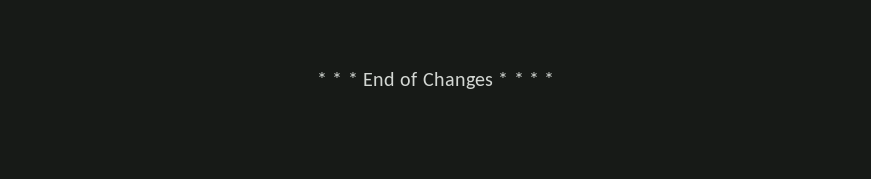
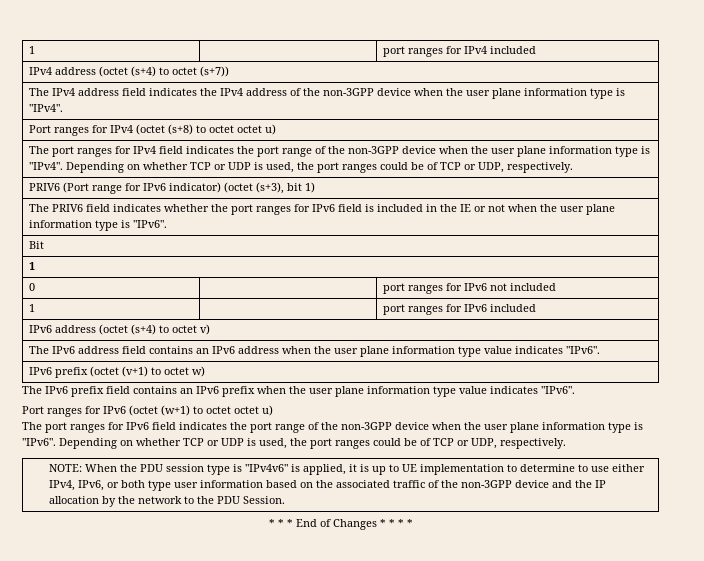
(316, 79) none -> [28,46,35,54] [382,46,536,57] [28,66,229,77] [28,88,625,99] [28,104,63,112] [28,124,276,136] [28,146,650,157] [28,162,573,173] [28,182,315,194] [28,204,615,215] [28,220,167,231] [28,241,44,249] [28,262,35,270] [28,283,35,291] [382,283,556,294] [28,304,35,312] [382,304,536,315] [28,324,210,335] [28,346,600,357] [28,366,205,378] [22,386,575,397] [22,405,273,417] [22,422,643,433] [22,438,566,449] [49,464,646,475] [49,480,607,491] [49,496,286,507] 1 | | port ranges for IPv4 included // IPv4 address (octet (s+4) to octet (s+7)) // The IPv4 address field indicates the IPv4 address of the non-3GPP device when the user plane information type is "IPv4". // Port ranges for IPv4 (octet (s+8) to octet octet u) // The port ranges for IPv4 field indicates the port range of the non-3GPP device when the user plane information type is "IPv4". Depending on whether TCP or UDP is used, the port ranges could be of TCP or UDP, respectively. // PRIV6 (Port range for IPv6 indicator) (octet (s+3), bit 1) // The PRIV6 field indicates whether the port ranges for IPv6 field is included in the IE or not when the user plane information type is "IPv6". // Bit // 1 // 0 | | port ranges for IPv6 not included // 1 | | port ranges for IPv6 included // IPv6 address (octet (s+4) to octet v) // The IPv6 address field contains an IPv6 address when the user plane information type value indicates "IPv6". // IPv6 prefix (octet (v+1) to octet w) // The IPv6 prefix field contains an IPv6 prefix when the user plane information type value indicates "IPv6". // Port ranges for IPv6 (octet (w+1) to octet octet u) // The port ranges for IPv6 field indicates the port range of the non-3GPP device when the user plane information type is "IPv6". Depending on whether TCP or UDP is used, the port ranges could be of TCP or UDP, respectively. // NOTE: When the PDU session type is "IPv4v6" is applied, it is up to UE implementation to determine to use either IPv4, IPv6, or both type user information based on the associated traffic of the non-3GPP device and the IP allocation by the network to the PDU Session. //

